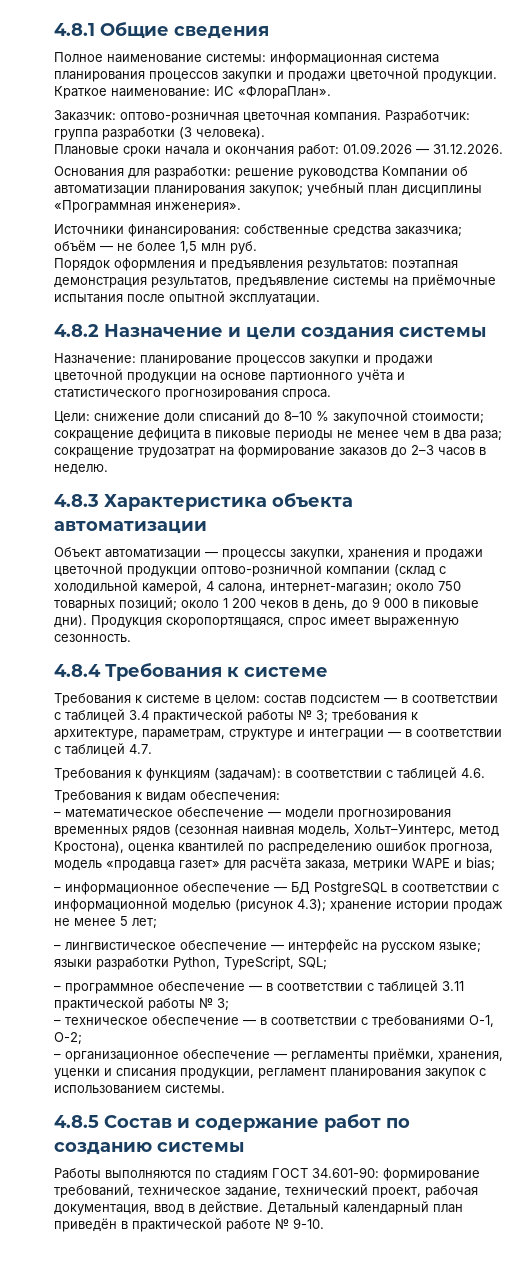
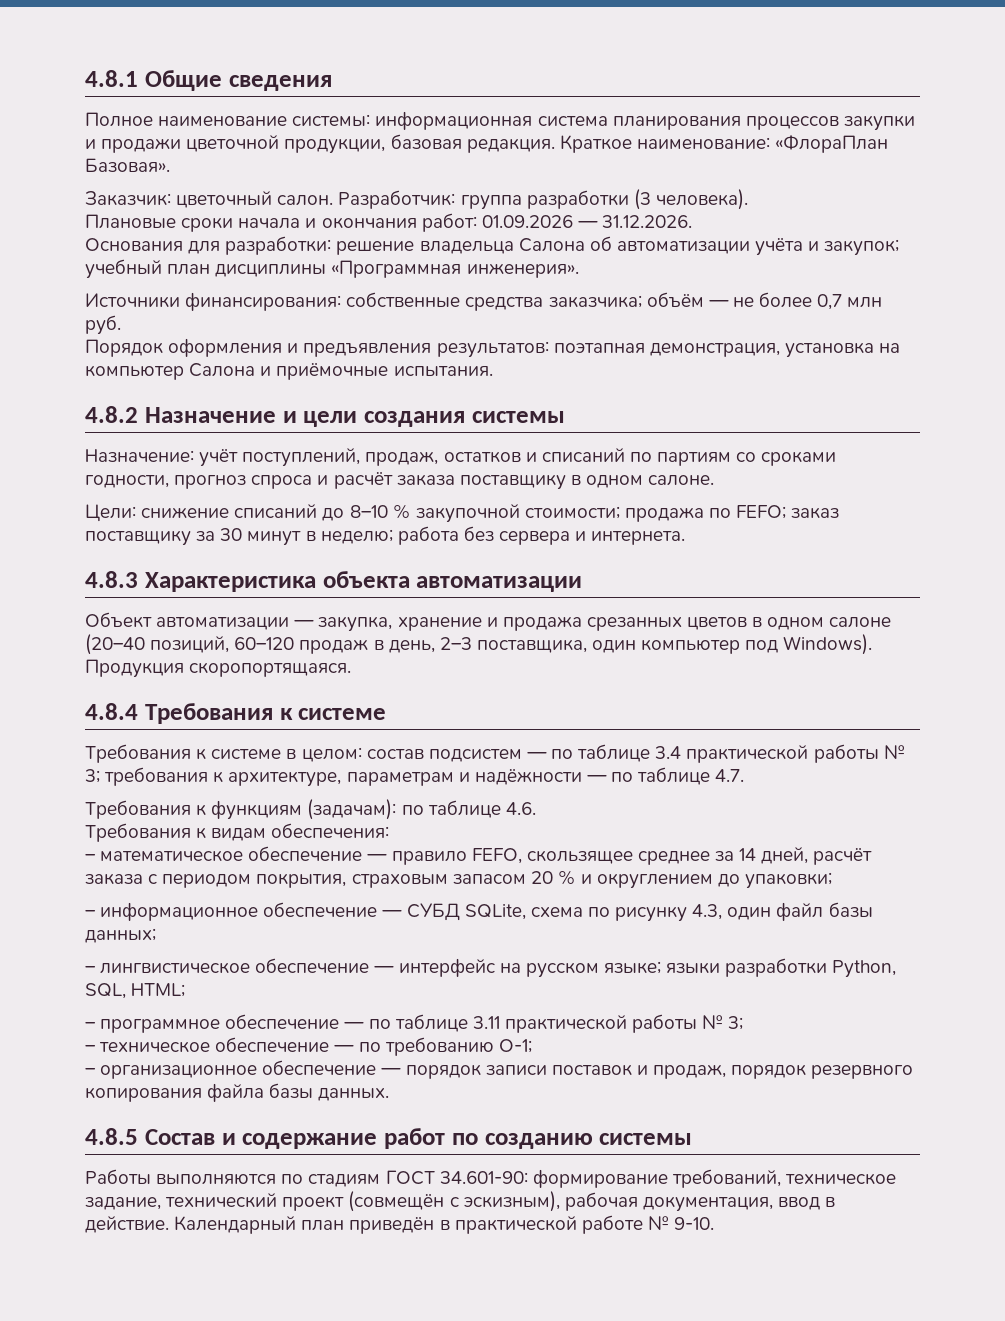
[423,71,497,82] [54,86,331,99] [54,110,381,123] продукции. Краткое наименование: ИС «ФлораПлан». // Заказчик: оптово-розничная цветочная компания. -> [284,134,889,154] [85,158,170,173] [85,191,334,208] продукции, базовая редакция. Краткое наименование: «ФлораПлан Базовая». // Заказчик: цветочный салон.
[298,166,468,179] [54,185,245,196] руководства Компании об автоматизации планирования -> [419,236,820,256] владельца Салона об автоматизации учёта и
[180,241,197,253] 1,5 -> [817,294,843,310] 0,7
[54,274,496,288] [54,291,320,305] демонстрация результатов, предъявление системы на приёмочные испытания после опытной эксплуатации. -> [649,342,901,358] [85,363,493,380] демонстрация, установка на компьютер Салона и приёмочные испытания.
[140,355,433,366] [54,369,405,383] [54,389,331,400] планирование процессов закупки и продажи цветочной продукции на основе партионного учёта и статистического прогнозирования спроса. -> [199,448,837,467] [85,472,715,490] учёт поступлений, продаж, остатков и списаний по партиям со сроками годности, прогноз спроса и расчёт заказа поставщику в одном салоне.
[164,413,195,424] доли -> (230, 513) none
[54,428,502,441] [54,445,486,458] [54,464,108,475] сокращение дефицита в пиковые периоды не менее чем в два раза; сокращение трудозатрат на формирование заказов до 2–3 часов в неделю. -> [625,505,840,522] [85,526,686,546] продажа по FEFO; заказ поставщику за 30 минут в неделю; работа без сервера и интернета.
[222,549,483,560] [54,563,446,577] [54,580,461,594] [54,597,479,611] [54,615,459,628] [54,634,131,642] процессы закупки, хранения и продажи цветочной продукции оптово-розничной компании (склад с холодильной камерой, 4 салона, интернет-магазин; около 750 товарных позиций; около 1 200 чеков в день, до 9 000 в пиковые дни). Продукция скоропортящаяся, спрос имеет выраженную сезонность. -> [318,616,892,632] [85,634,873,655] [85,659,352,678] закупка, хранение и продажа срезанных цветов в одном салоне (20–40 позиций, 60–120 продаж в день, 2–3 поставщика, один компьютер под Windows). Продукция скоропортящаяся.
[401,695,498,703] [54,709,125,723] в соответствии с таблицей -> [551,744,651,762] по таблице
[142,729,502,740] [54,743,125,757] параметрам, структуре и интеграции — в соответствии с таблицей -> [346,767,711,786] параметрам и надёжности — по таблице
[285,767,457,781] в соответствии с таблицей -> [401,800,501,818] по таблице
[285,809,451,820] [54,824,499,837] [54,840,493,854] [54,857,495,871] [54,882,499,895] [54,898,503,912] [54,916,157,929] модели прогнозирования временных рядов (сезонная наивная модель, Хольт–Уинтерс, метод Кростона), оценка квантилей по распределению ошибок прогноза, модель «продавца газет» для расчёта заказа, метрики WAPE и bias; // – информационное обеспечение — БД PostgreSQL в соответствии с информационной моделью (рисунок 4.3); хранение истории продаж не менее 5 лет; -> [391,847,873,865] [85,870,833,889] [85,902,873,922] [85,928,156,943] правило FEFO, скользящее среднее за 14 дней, расчёт заказа с периодом покрытия, страховым запасом 20 % и округлением до упаковки; // – информационное обеспечение — СУБД SQLite, схема по рисунку 4.3, один файл базы данных;
[224,956,327,970] TypeScript, SQL; -> [85,983,186,999] SQL, HTML;
[266,980,438,994] в соответствии с таблицей -> [368,1014,468,1032] по таблице
[260,1015,494,1028] [54,1032,82,1045] [54,1048,503,1062] [54,1068,486,1079] [54,1085,225,1094] в соответствии с требованиями О-1, О-2; // – организационное обеспечение — регламенты приёмки, хранения, уценки и списания продукции, регламент планирования закупок с использованием системы. -> [358,1037,532,1056] [85,1060,914,1079] [85,1083,390,1102] по требованию О-1; // – организационное обеспечение — порядок записи поставок и продаж, порядок резервного копирования файла базы данных.
[372,1187,421,1198] проект, -> [282,1191,560,1212] проект (совмещён с эскизным),
[267,1201,429,1215] Детальный календарный -> [174,1216,297,1234] Календарный

